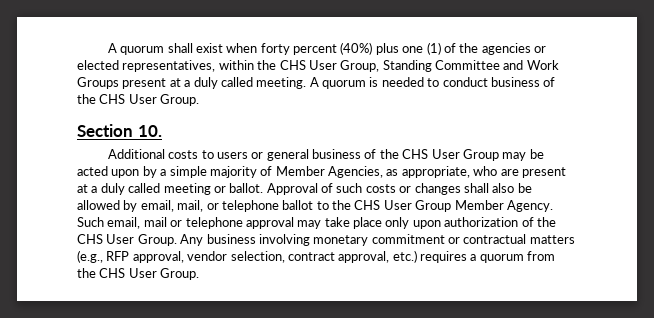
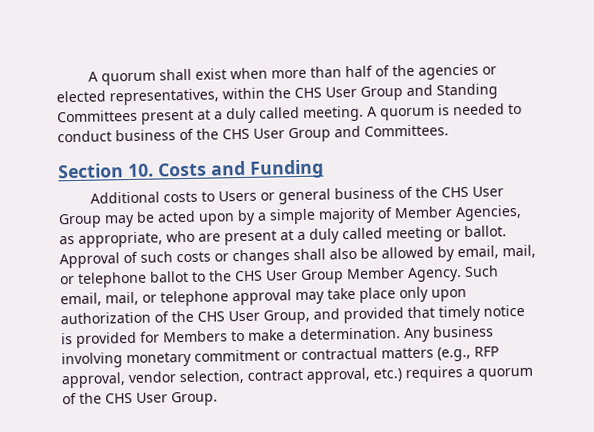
[260,42,441,55] forty percent (40%) plus one (1) -> [271,65,374,79] more than half
[340,60,559,72] [77,77,119,89] Group, Standing Committee and Work Groups -> [360,83,498,101] [57,109,138,123] Group and Standing Committees
[160,94,200,106] Group. -> [288,124,449,143] Group and Committees.
(162, 131) none -> [158,159,324,179] Costs and Funding
[216,152,248,159] users -> [218,190,258,202] Users
[143,217,167,227] mail -> [105,291,139,306] mail,
[137,234,177,246] Group. -> [263,304,525,325] [61,327,401,348] Group, and provided that timely notice is provided for Members to make a determination.
[527,251,556,261] from -> [62,392,77,405] of

